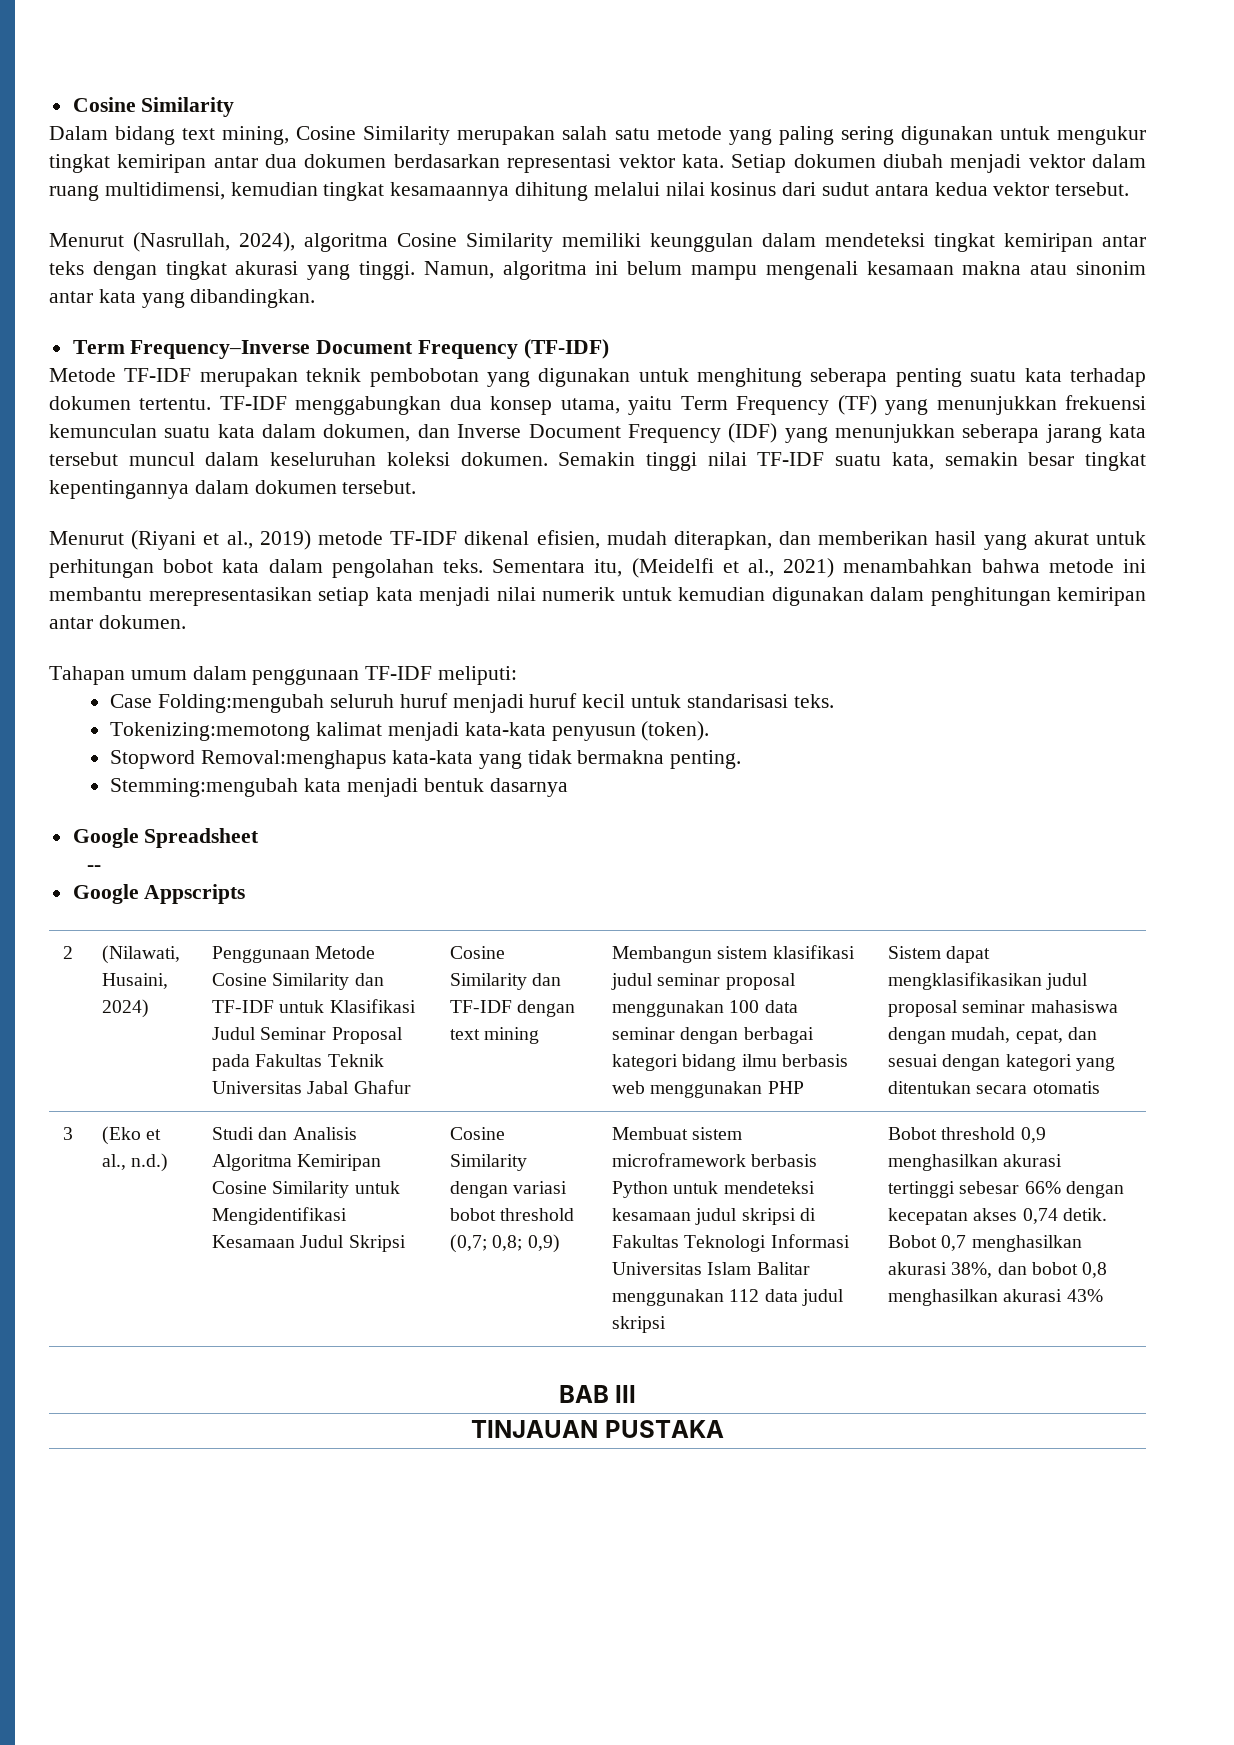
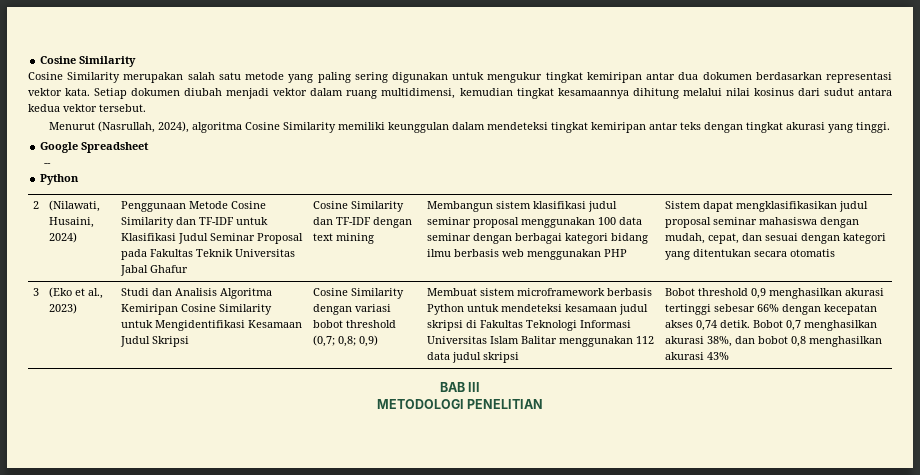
[49,126,290,145] Dalam bidang text mining, -> (137, 61) none
[423,261,1146,280] [49,289,316,308] [72,339,609,359] [49,368,1146,387] [49,395,1146,415] [49,423,1147,443] [49,452,1146,471] [49,480,417,499] [49,530,1146,550] [49,558,1147,578] [49,587,1146,606] [49,615,186,629] [49,666,518,685] [110,693,834,713] [110,721,710,741] [110,750,742,769] [110,778,568,797] Namun, algoritma ini belum mampu mengenali kesamaan makna atau sinonim antar kata yang dibandingkan. // Term Frequency–Inverse Document Frequency (TF-IDF) // Metode TF-IDF merupakan teknik pembobotan yang digunakan untuk menghitung seberapa penting suatu kata terhadap dokumen tertentu. TF-IDF menggabungkan dua konsep utama, yaitu Term Frequency (TF) yang menunjukkan frekuensi kemunculan suatu kata dalam dokumen, dan Inverse Document Frequency (IDF) yang menunjukkan seberapa jarang kata tersebut muncul dalam keseluruhan koleksi dokumen. Semakin tinggi nilai TF-IDF suatu kata, semakin besar tingkat kepentingannya dalam dokumen tersebut. // Menurut (Riyani et al., 2019) metode TF-IDF dikenal efisien, mudah diterapkan, dan memberikan hasil yang akurat untuk perhitungan bobot kata dalam pengolahan teks. Sementara itu, (Meidelfi et al., 2021) menambahkan bahwa metode ini membantu merepresentasikan setiap kata menjadi nilai numerik untuk kemudian digunakan dalam penghitungan kemiripan antar dokumen. // Tahapan umum dalam penggunaan TF-IDF meliputi: // Case Folding:mengubah seluruh huruf menjadi huruf kecil untuk standarisasi teks. // Tokenizing:memotong kalimat menjadi kata-kata penyusun (token). // Stopword Removal:menghapus kata-kata yang tidak bermakna penting. // Stemming:mengubah kata menjadi bentuk dasarnya -> (890, 127) none
[72,884,246,904] Google Appscripts -> [40,174,80,185] Python
[131,1153,169,1172] n.d.) -> [48,303,77,314] 2023)
[471,1420,724,1438] TINJAUAN PUSTAKA -> [376,399,544,409] METODOLOGI PENELITIAN

